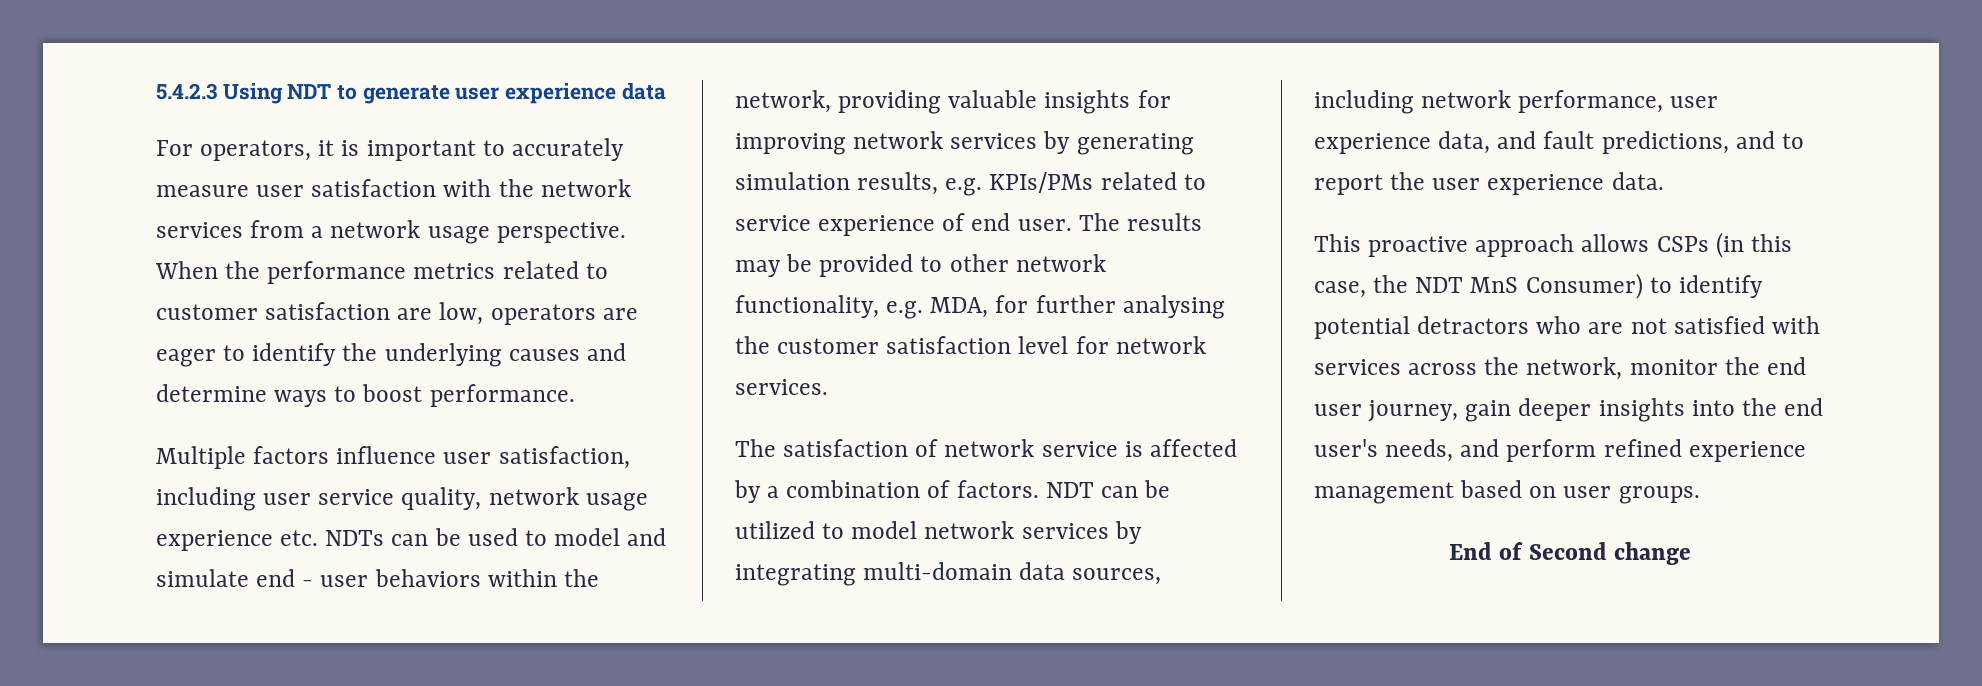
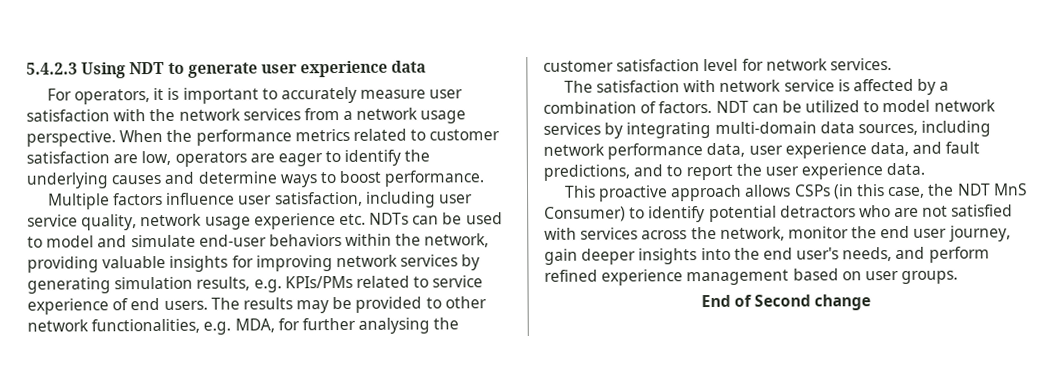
[256,569,369,587] end - user -> [198,234,267,247] end-user
[1017,219,1072,231] user. -> [163,300,208,310] users.
[735,295,879,318] functionality, -> [91,318,201,334] functionalities,
[915,439,939,457] of -> [683,79,717,93] with
[1518,90,1664,113] performance, -> [607,142,746,160] performance data,

